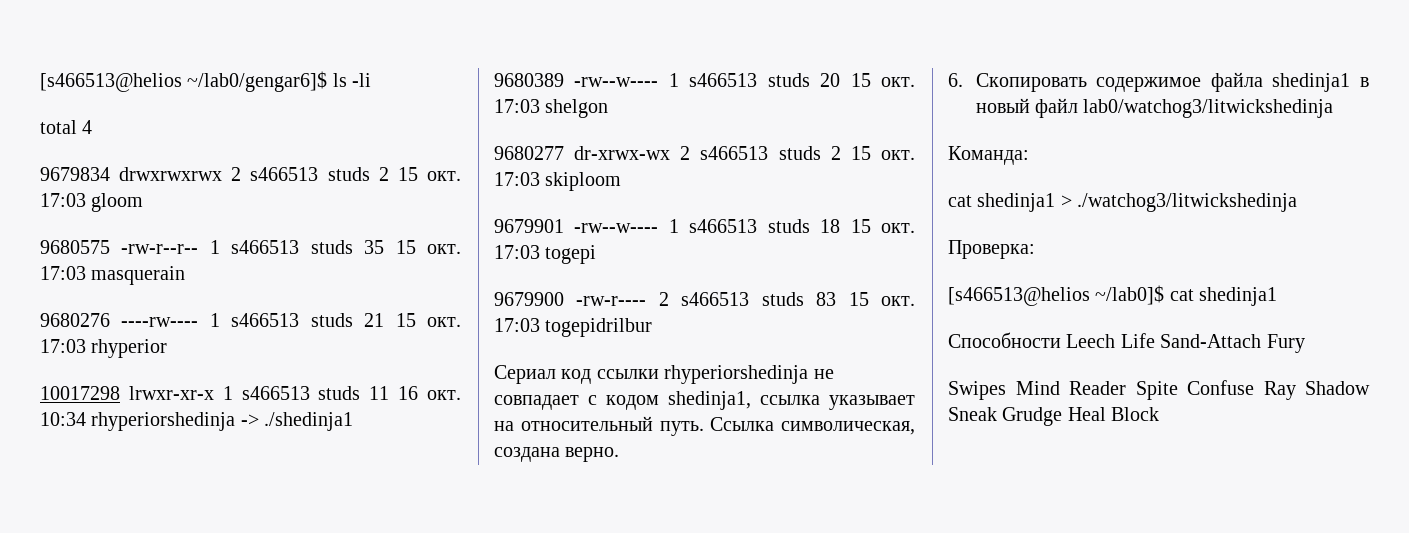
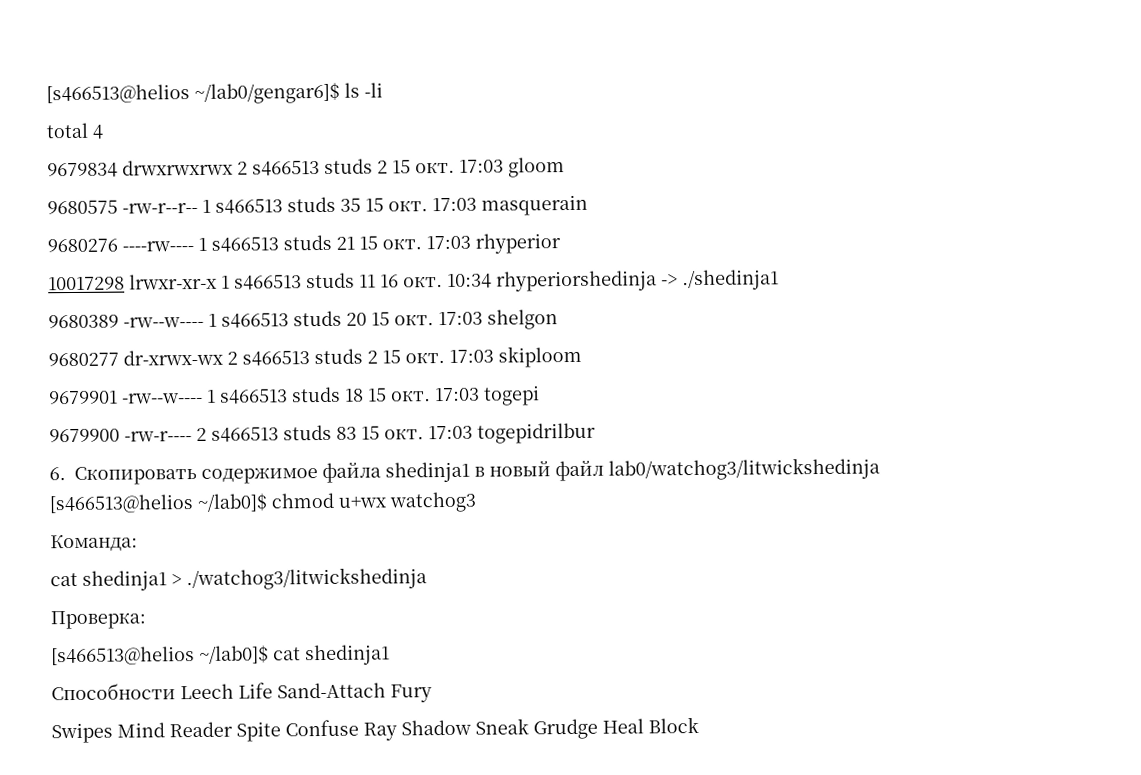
[494,365,834,384] [494,391,915,410] [494,416,915,436] [494,447,620,462] // Сериал код ссылки rhyperiorshedinja не совпадает с кодом shedinja1, ссылка указывает на относительный путь. Ссылка символическая, создана верно. -> (596, 433) none
(1334, 108) none -> [49,491,476,514] // [s466513@helios ~/lab0]$ chmod u+wx watchog3

